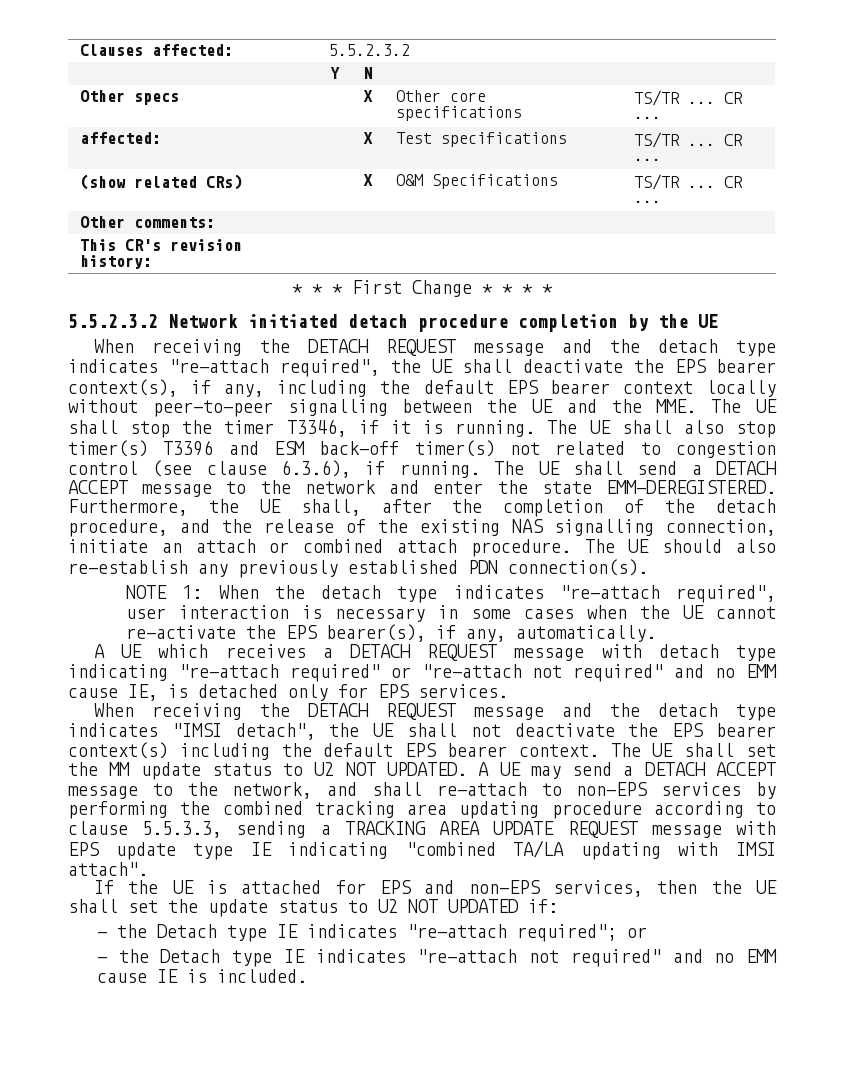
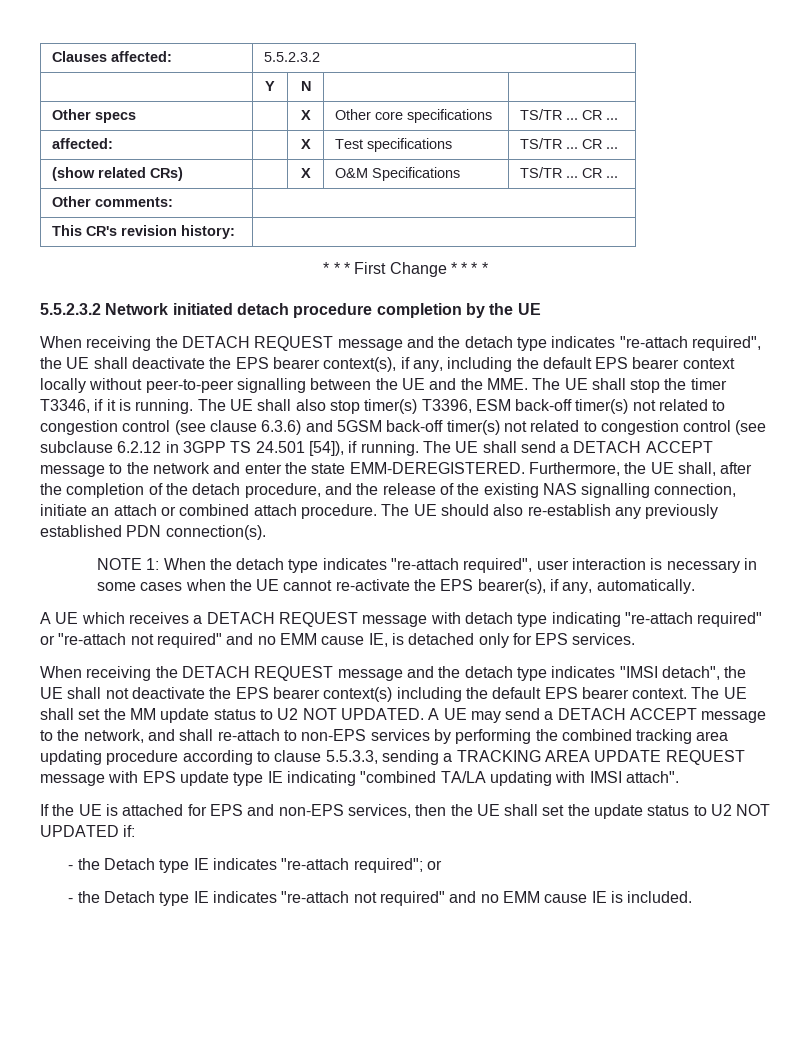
[163,440,259,456] T3396 and -> [421,399,472,413] T3396,
[281,460,352,478] 6.3.6), -> [261,420,767,435] [40,441,344,456] 6.3.6) and 5GSM back-off timer(s) not related to congestion control (see subclause 6.2.12 in 3GPP TS 24.501 [54]),

